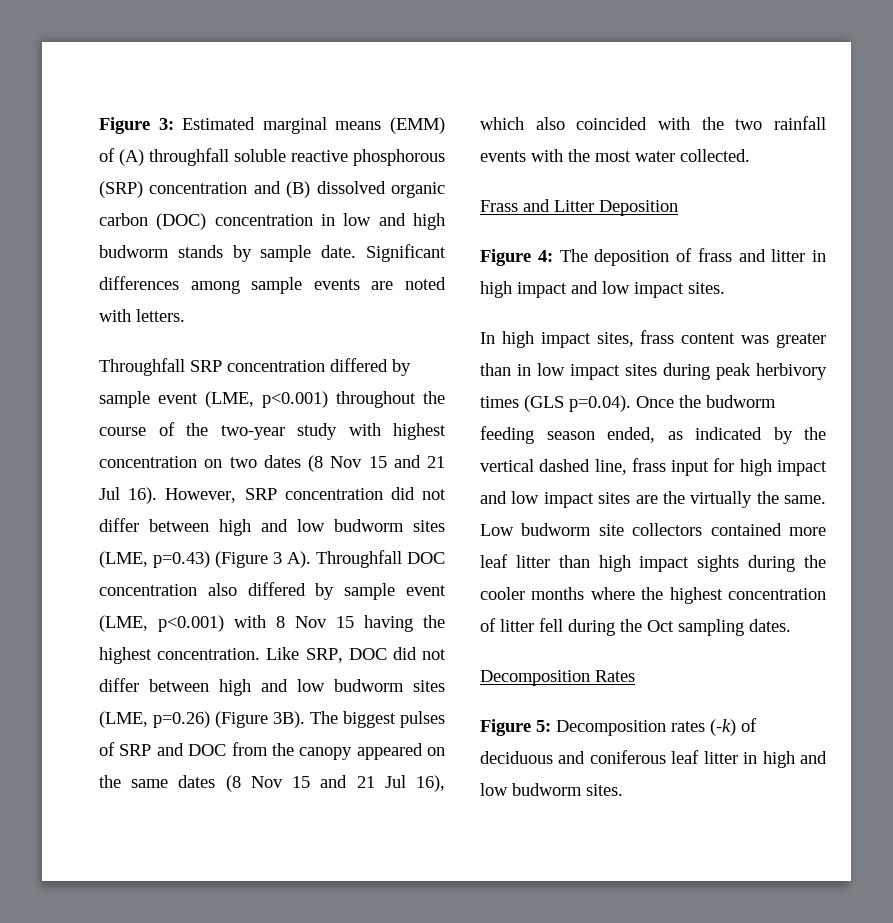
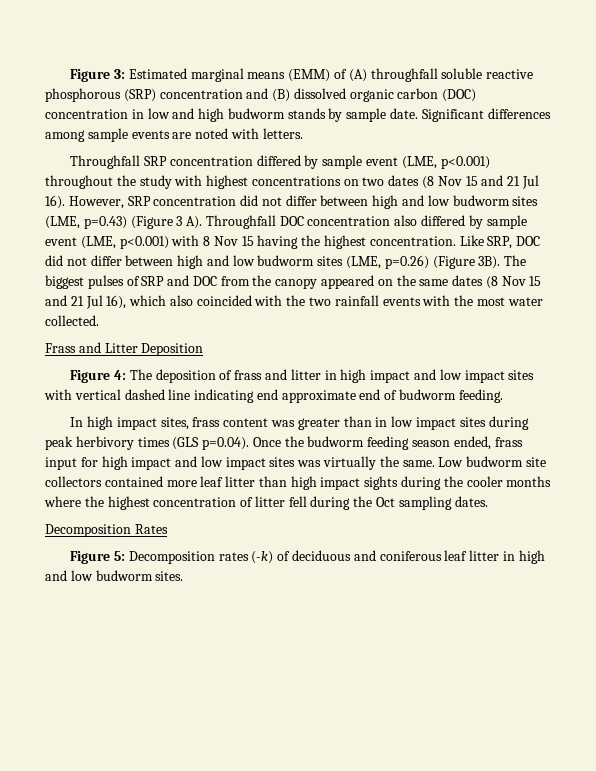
[99,422,285,440] course of the two-year -> (136, 180) none
[99,456,197,468] concentration -> [251,176,341,186] concentrations
[688,282,725,294] sites. -> [508,370,535,380] [44,389,503,403] sites with vertical dashed line indicating end approximate end of budworm feeding.
[667,427,826,444] [480,459,627,475] as indicated by the vertical dashed line, -> (491, 443) none
[635,491,685,504] are the -> [297,460,322,467] was

